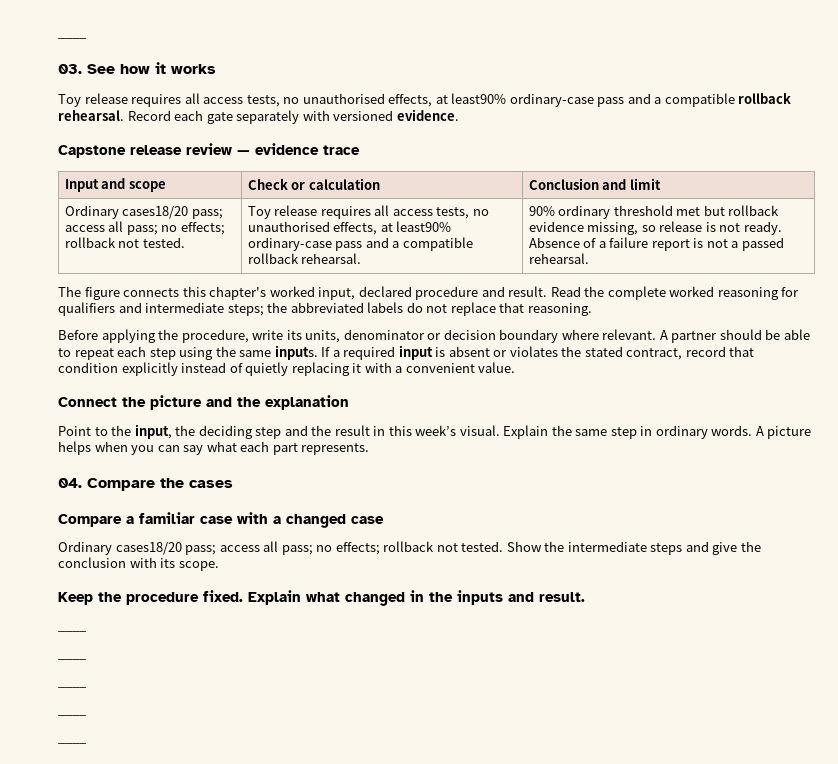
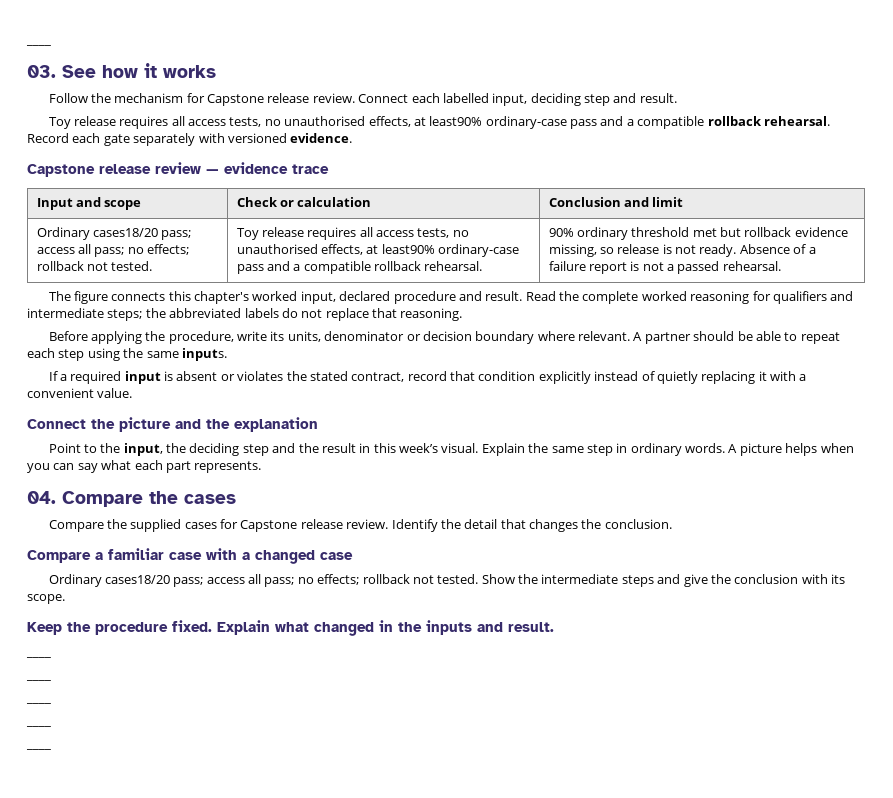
(216, 69) none -> [48,93,677,106] // Follow the mechanism for Capstone release review. Connect each labelled input, deciding step and result.
(318, 352) none -> (227, 354) //
(233, 484) none -> [48,519,672,532] // Compare the supplied cases for Capstone release review. Identify the detail that changes the conclusion.

